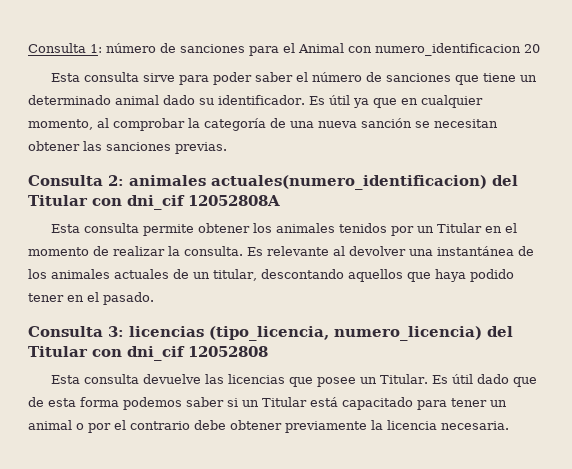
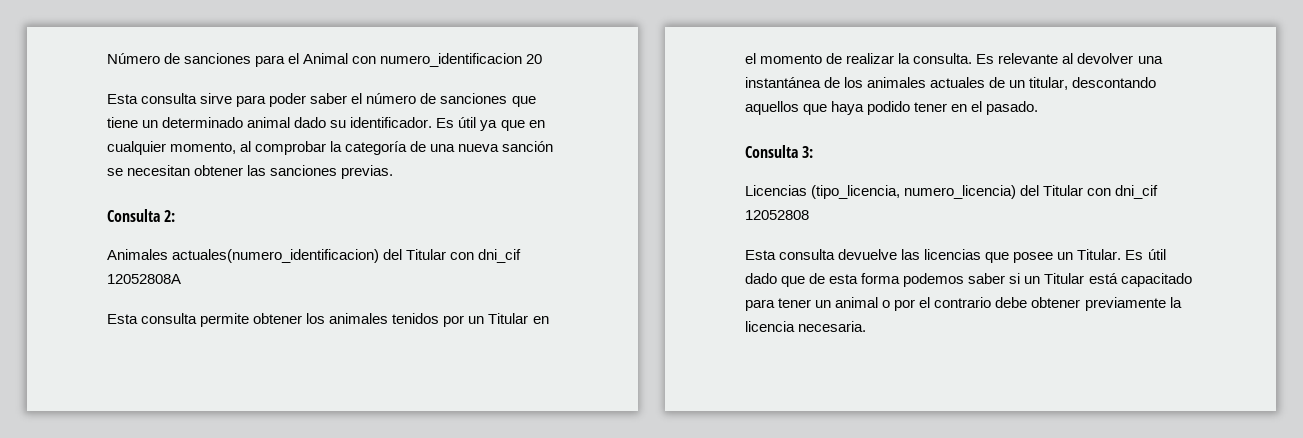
[28,43,156,53] Consulta 1: número -> [107,53,160,64] Número
[129,175,206,186] animales -> [107,249,168,260] // Animales
[129,326,204,337] licencias -> [745,185,807,196] // Licencias

